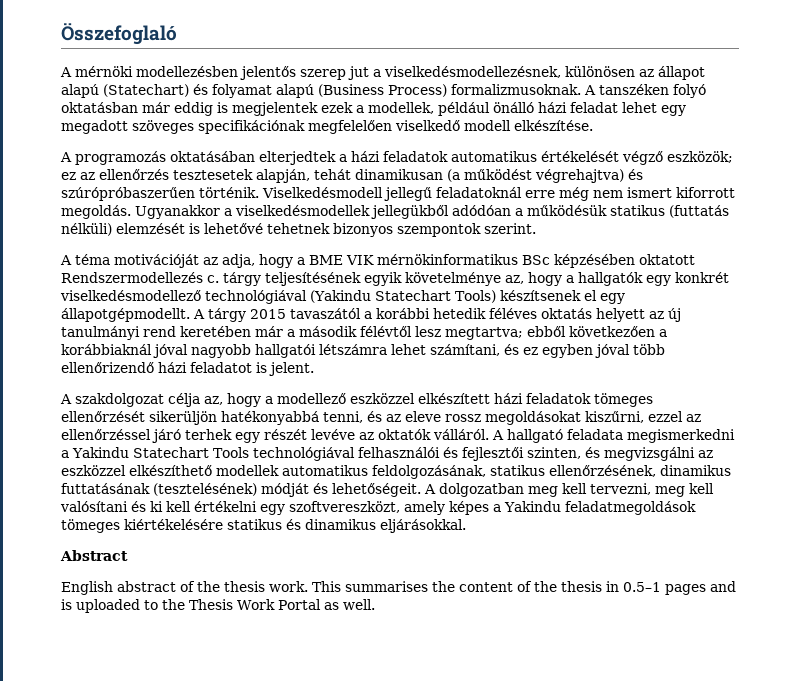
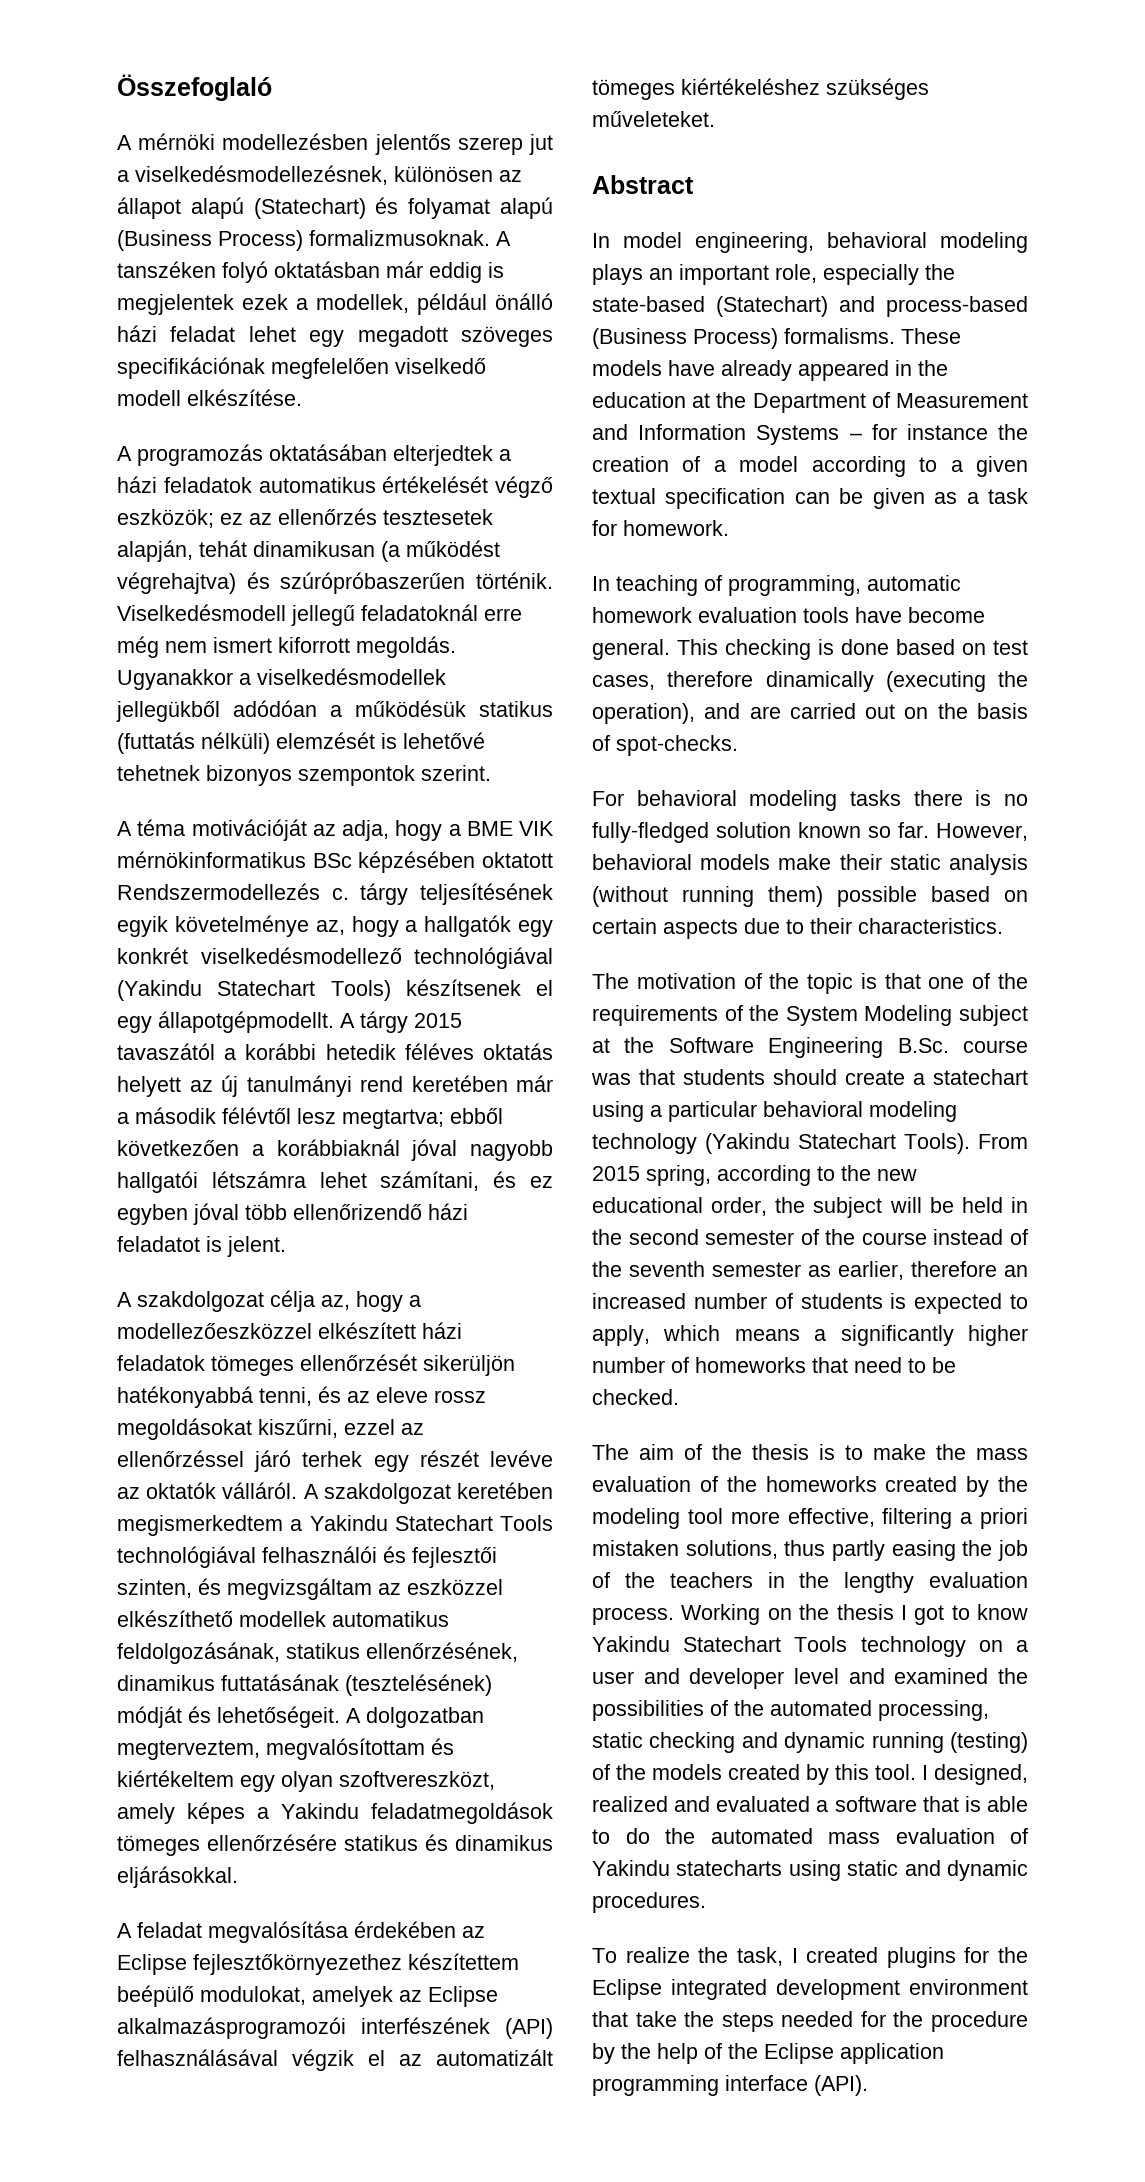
[277,393,415,404] modellező eszközzel -> [117,1323,312,1339] modellezőeszközzel
[507,429,735,443] hallgató feladata megismerkedni -> [323,1482,553,1504] [117,1515,283,1536] szakdolgozat keretében megismerkedtem
[603,447,695,461] megvizsgálni -> [227,1578,372,1600] megvizsgáltam
[528,483,714,497] [60,501,285,515] meg kell tervezni, meg kell valósítani és ki kell értékelni egy -> [117,1738,454,1760] [117,1770,333,1792] megterveztem, megvalósítottam és kiértékeltem egy olyan
[124,519,223,530] kiértékelésére -> [207,1834,337,1851] ellenőrzésére
[60,550,128,561] [61,581,736,595] [61,599,375,613] Abstract // English abstract of the thesis work. This summarises the content of the thesis in 0.5–1 pages and is uploaded to the Thesis Work Portal as well. -> [117,1921,485,1943] [117,1953,519,1975] [117,1985,498,2007] [117,2017,553,2039] [117,2049,553,2071] [592,78,929,100] [592,111,715,127] [592,175,694,194] [592,232,1028,253] [592,264,955,285] [592,296,1028,317] [592,328,961,349] [592,360,948,381] [592,392,1028,413] [592,424,1028,445] [592,456,1028,477] [592,488,1028,509] [592,520,729,536] [592,575,961,596] [592,607,985,623] [592,639,1028,660] [592,671,1028,692] [592,703,1028,724] [592,735,738,756] [592,790,1028,811] [592,822,1028,843] [592,854,1028,875] [592,886,1028,907] [592,918,1003,939] [592,973,1028,994] [592,1005,1028,1026] [592,1037,1028,1058] [591,1069,1028,1085] [592,1101,957,1122] [592,1133,1028,1154] [592,1165,917,1186] [592,1197,1028,1218] [592,1229,1028,1245] [592,1261,1028,1280] [592,1293,1028,1314] [592,1325,1028,1346] [592,1357,956,1373] [592,1389,679,1405] [592,1444,1028,1460] [592,1476,1028,1497] [592,1508,1028,1529] [592,1540,1028,1561] [592,1572,1028,1593] [592,1604,1028,1625] [592,1636,1028,1657] [592,1668,1028,1689] [592,1700,989,1721] [592,1732,1028,1753] [592,1764,1028,1785] [592,1796,1028,1812] [592,1828,1028,1844] [592,1860,1028,1881] [592,1892,706,1913] [592,1947,1028,1968] [592,1979,1028,2000] [592,2011,1028,2032] [592,2043,944,2064] [592,2075,868,2096] A feladat megvalósítása érdekében az Eclipse fejlesztőkörnyezethez készítettem beépülő modulokat, amelyek az Eclipse alkalmazásprogramozói interfészének (API) felhasználásával végzik el az automatizált tömeges kiértékeléshez szükséges műveleteket. // Abstract // In model engineering, behavioral modeling plays an important role, especially the state-based (Statechart) and process-based (Business Process) formalisms. These models have already appeared in the education at the Department of Measurement and Information Systems – for instance the creation of a model according to a given textual specification can be given as a task for homework. // In teaching of programming, automatic homework evaluation tools have become general. This checking is done based on test cases, therefore dinamically (executing the operation), and are carried out on the basis of spot-checks. // For behavioral modeling tasks there is no fully-fledged solution known so far. However, behavioral models make their static analysis (without running them) possible based on certain aspects due to their characteristics. // The motivation of the topic is that one of the requirements of the System Modeling subject at the Software Engineering B.Sc. course was that students should create a statechart using a particular behavioral modeling technology (Yakindu Statechart Tools). From 2015 spring, according to the new educational order, the subject will be held in the second semester of the course instead of the seventh semester as earlier, therefore an increased number of students is expected to apply, which means a significantly higher number of homeworks that need to be checked. // The aim of the thesis is to make the mass evaluation of the homeworks created by the modeling tool more effective, filtering a priori mistaken solutions, thus partly easing the job of the teachers in the lengthy evaluation process. Working on the thesis I got to know Yakindu Statechart Tools technology on a user and developer level and examined the possibilities of the automated processing, static checking and dynamic running (testing) of the models created by this tool. I designed, realized and evaluated a software that is able to do the automated mass evaluation of Yakindu statecharts using static and dynamic procedures. // To realize the task, I created plugins for the Eclipse integrated development environment that take the steps needed for the procedure by the help of the Eclipse application programming interface (API).

